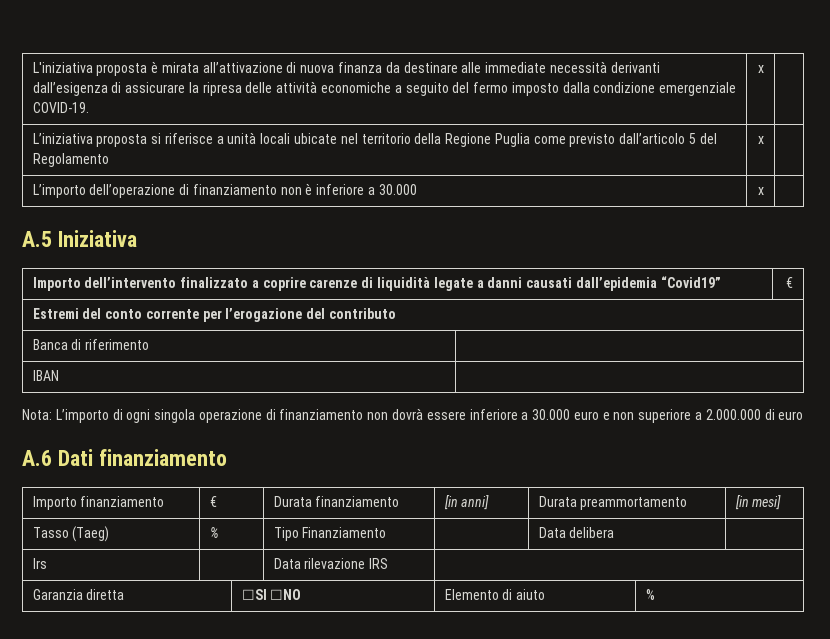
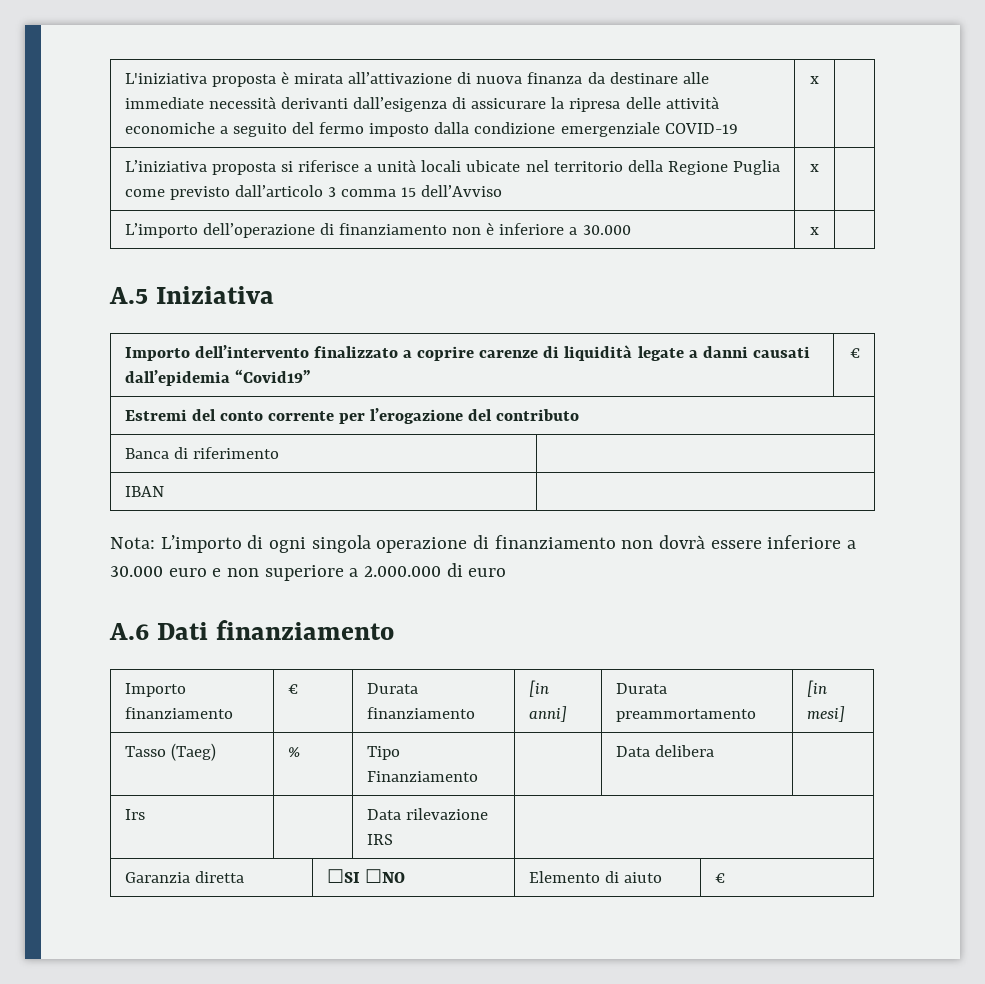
[32,102,89,113] COVID-19. -> [664,123,738,134] COVID-19
[689,133,717,144] [32,153,109,167] 5 del Regolamento -> [327,185,503,197] 3 comma 15 dell’Avviso
[645,589,655,600] % -> [714,873,725,883] €

